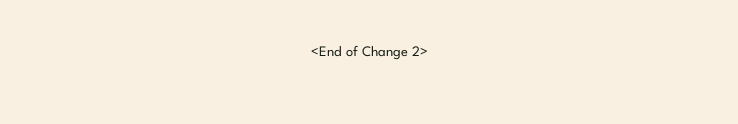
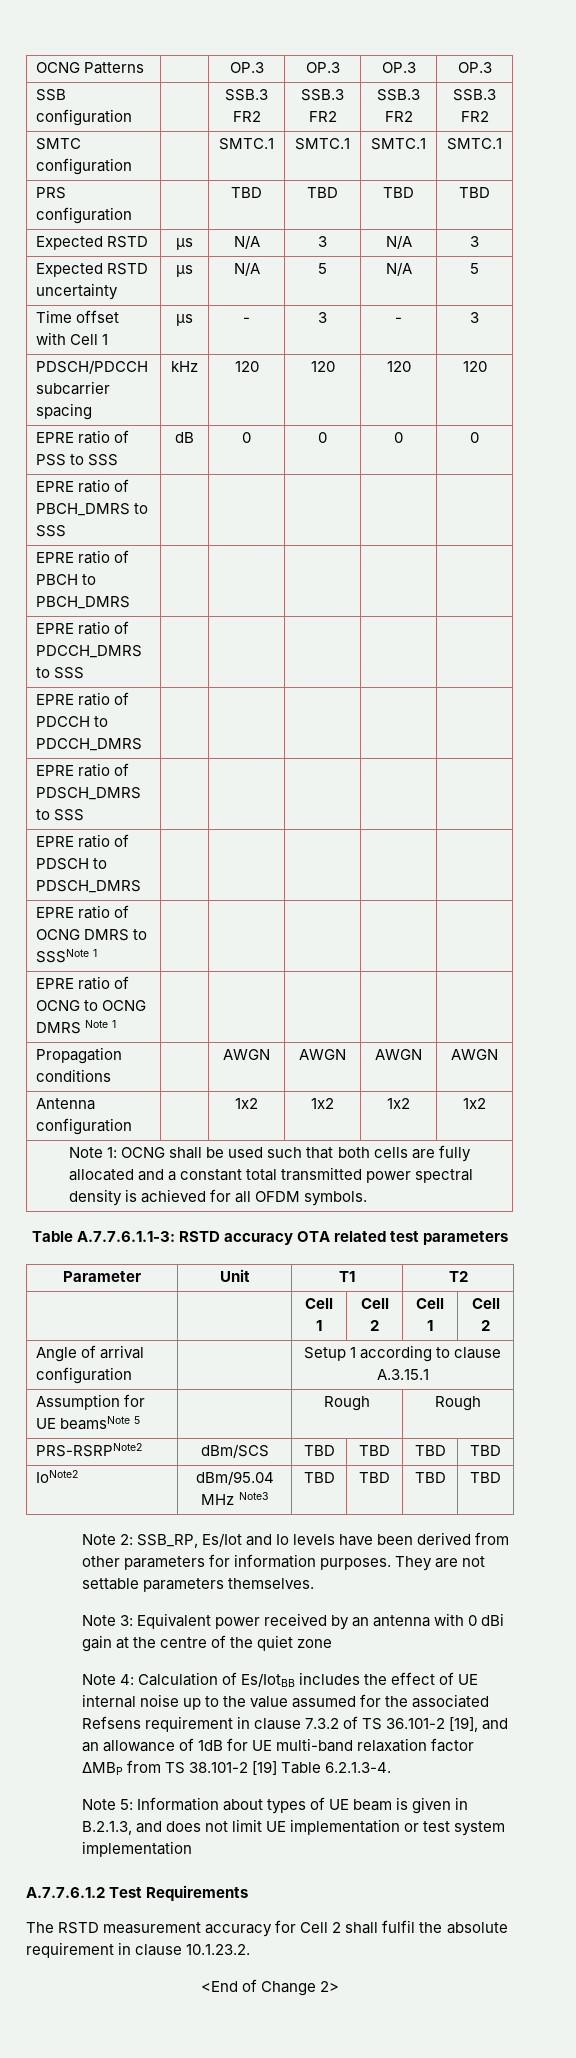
(310, 51) none -> [35,62,144,74] [229,62,264,73] [305,62,340,73] [381,62,416,73] [457,62,492,73] [35,89,66,101] [35,109,132,126] [225,89,268,101] [232,111,261,122] [301,89,344,101] [308,111,337,122] [377,89,420,101] [384,111,413,122] [453,89,496,101] [460,111,489,122] [35,138,81,150] [35,158,132,175] [219,138,274,150] [295,138,350,150] [371,138,426,150] [447,138,502,150] [35,187,66,199] [35,207,132,224] [231,187,262,198] [307,187,338,198] [383,187,414,198] [459,187,490,198] [35,236,148,250] [176,238,193,250] [233,235,260,249] [318,236,327,247] [385,235,412,249] [470,236,479,247] [35,263,148,277] [35,283,118,300] [176,265,193,277] [233,262,260,276] [318,263,327,274] [385,262,412,276] [470,263,479,274] [35,310,119,323] [35,332,108,345] [176,314,193,326] [243,317,251,323] [318,312,327,323] [395,317,402,323] [470,312,479,323] [35,360,148,374] [35,381,110,395] [35,403,92,420] [171,361,198,372] [234,361,259,372] [310,361,335,372] [386,361,411,372] [462,361,487,372] [35,430,129,444] [35,454,118,466] [175,432,194,443] [242,432,252,443] [318,432,327,443] [394,432,403,443] [470,432,479,443] [35,479,129,493] [35,503,148,516] [35,525,66,537] [35,550,129,564] [35,574,96,585] [35,596,130,609] [35,621,129,635] [35,645,142,658] [35,667,84,679] [35,692,129,706] [35,716,108,727] [35,738,142,751] [35,763,129,777] [35,787,141,800] [35,809,84,821] [35,834,129,848] [35,858,107,870] [35,880,141,893] [35,905,129,919] [35,929,147,941] [35,949,97,963] [35,976,129,990] [35,1000,146,1011] [35,1020,116,1034] [35,1047,122,1064] [35,1069,111,1082] [223,1049,270,1060] [299,1049,346,1060] [375,1049,422,1060] [451,1049,498,1060] [35,1098,95,1110] [35,1118,132,1135] [235,1098,258,1109] [311,1098,334,1109] [387,1098,410,1109] [463,1098,486,1109] [69,1145,471,1162] [69,1167,474,1183] [69,1189,368,1206] [31,1231,509,1245] [63,1271,141,1282] [219,1269,250,1282] [339,1271,355,1282] [448,1271,468,1282] [305,1298,333,1309] [316,1320,322,1331] [360,1298,389,1309] [370,1320,379,1331] [416,1298,444,1309] [427,1320,433,1331] [471,1298,500,1309] [481,1320,490,1331] [35,1345,144,1362] [35,1367,132,1384] [303,1345,502,1362] [376,1369,429,1380] [35,1394,145,1410] [35,1416,140,1430] [324,1396,370,1411] [435,1396,481,1411] [35,1443,142,1457] [200,1444,269,1458] [303,1445,335,1456] [359,1445,390,1456] [414,1445,446,1456] [470,1445,501,1456] [35,1470,78,1483] [195,1471,274,1485] [201,1492,268,1505] [303,1472,335,1483] [359,1472,390,1483] [414,1472,446,1483] [470,1472,501,1483] [81,1532,510,1548] [81,1554,485,1571] [81,1578,314,1592] [81,1613,505,1630] [81,1635,332,1652] [81,1672,479,1687] [81,1694,490,1710] [81,1716,509,1732] [81,1738,475,1752] [81,1760,391,1775] [81,1797,469,1814] [81,1819,506,1836] [81,1841,192,1857] [26,1885,249,1901] [26,1920,508,1937] [26,1942,251,1958] OCNG Patterns | | OP.3 | OP.3 | OP.3 | OP.3 // SSB configuration | | SSB.3 FR2 | SSB.3 FR2 | SSB.3 FR2 | SSB.3 FR2 // SMTC configuration | | SMTC.1 | SMTC.1 | SMTC.1 | SMTC.1 // PRS configuration | | TBD | TBD | TBD | TBD // Expected RSTD | μs | N/A | 3 | N/A | 3 // Expected RSTD uncertainty | μs | N/A | 5 | N/A | 5 // Time offset with Cell 1 | μs | - | 3 | - | 3 // PDSCH/PDCCH subcarrier spacing | kHz | 120 | 120 | 120 | 120 // EPRE ratio of PSS to SSS | dB | 0 | 0 | 0 | 0 // EPRE ratio of PBCH_DMRS to SSS | | | | | // EPRE ratio of PBCH to PBCH_DMRS | | | | | // EPRE ratio of PDCCH_DMRS to SSS | | | | | // EPRE ratio of PDCCH to PDCCH_DMRS | | | | | // EPRE ratio of PDSCH_DMRS to SSS | | | | | // EPRE ratio of PDSCH to PDSCH_DMRS | | | | | // EPRE ratio of OCNG DMRS to SSSNote 1 | | | | | // EPRE ratio of OCNG to OCNG DMRS Note 1 | | | | | // Propagation conditions | | AWGN | AWGN | AWGN | AWGN // Antenna configuration | | 1x2 | 1x2 | 1x2 | 1x2 // Note 1: OCNG shall be used such that both cells are fully allocated and a constant total transmitted power spectral density is achieved for all OFDM symbols. // Table A.7.7.6.1.1-3: RSTD accuracy OTA related test parameters // Parameter | Unit | T1 | T2 // | | Cell 1 | Cell 2 | Cell 1 | Cell 2 // Angle of arrival configuration | | Setup 1 according to clause A.3.15.1 // Assumption for UE beamsNote 5 | | Rough | Rough // PRS-RSRPNote2 | dBm/SCS | TBD | TBD | TBD | TBD // IoNote2 | dBm/95.04 MHz Note3 | TBD | TBD | TBD | TBD // Note 2: SSB_RP, Es/Iot and Io levels have been derived from other parameters for information purposes. They are not settable parameters themselves. // Note 3: Equivalent power received by an antenna with 0 dBi gain at the centre of the quiet zone // Note 4: Calculation of Es/IotBB includes the effect of UE internal noise up to the value assumed for the associated Refsens requirement in clause 7.3.2 of TS 36.101-2 [19], and an allowance of 1dB for UE multi-band relaxation factor ΔMBP from TS 38.101-2 [19] Table 6.2.1.3-4. // Note 5: Information about types of UE beam is given in B.2.1.3, and does not limit UE implementation or test system implementation // A.7.7.6.1.2 Test Requirements // The RSTD measurement accuracy for Cell 2 shall fulfil the absolute requirement in clause 10.1.23.2. //

